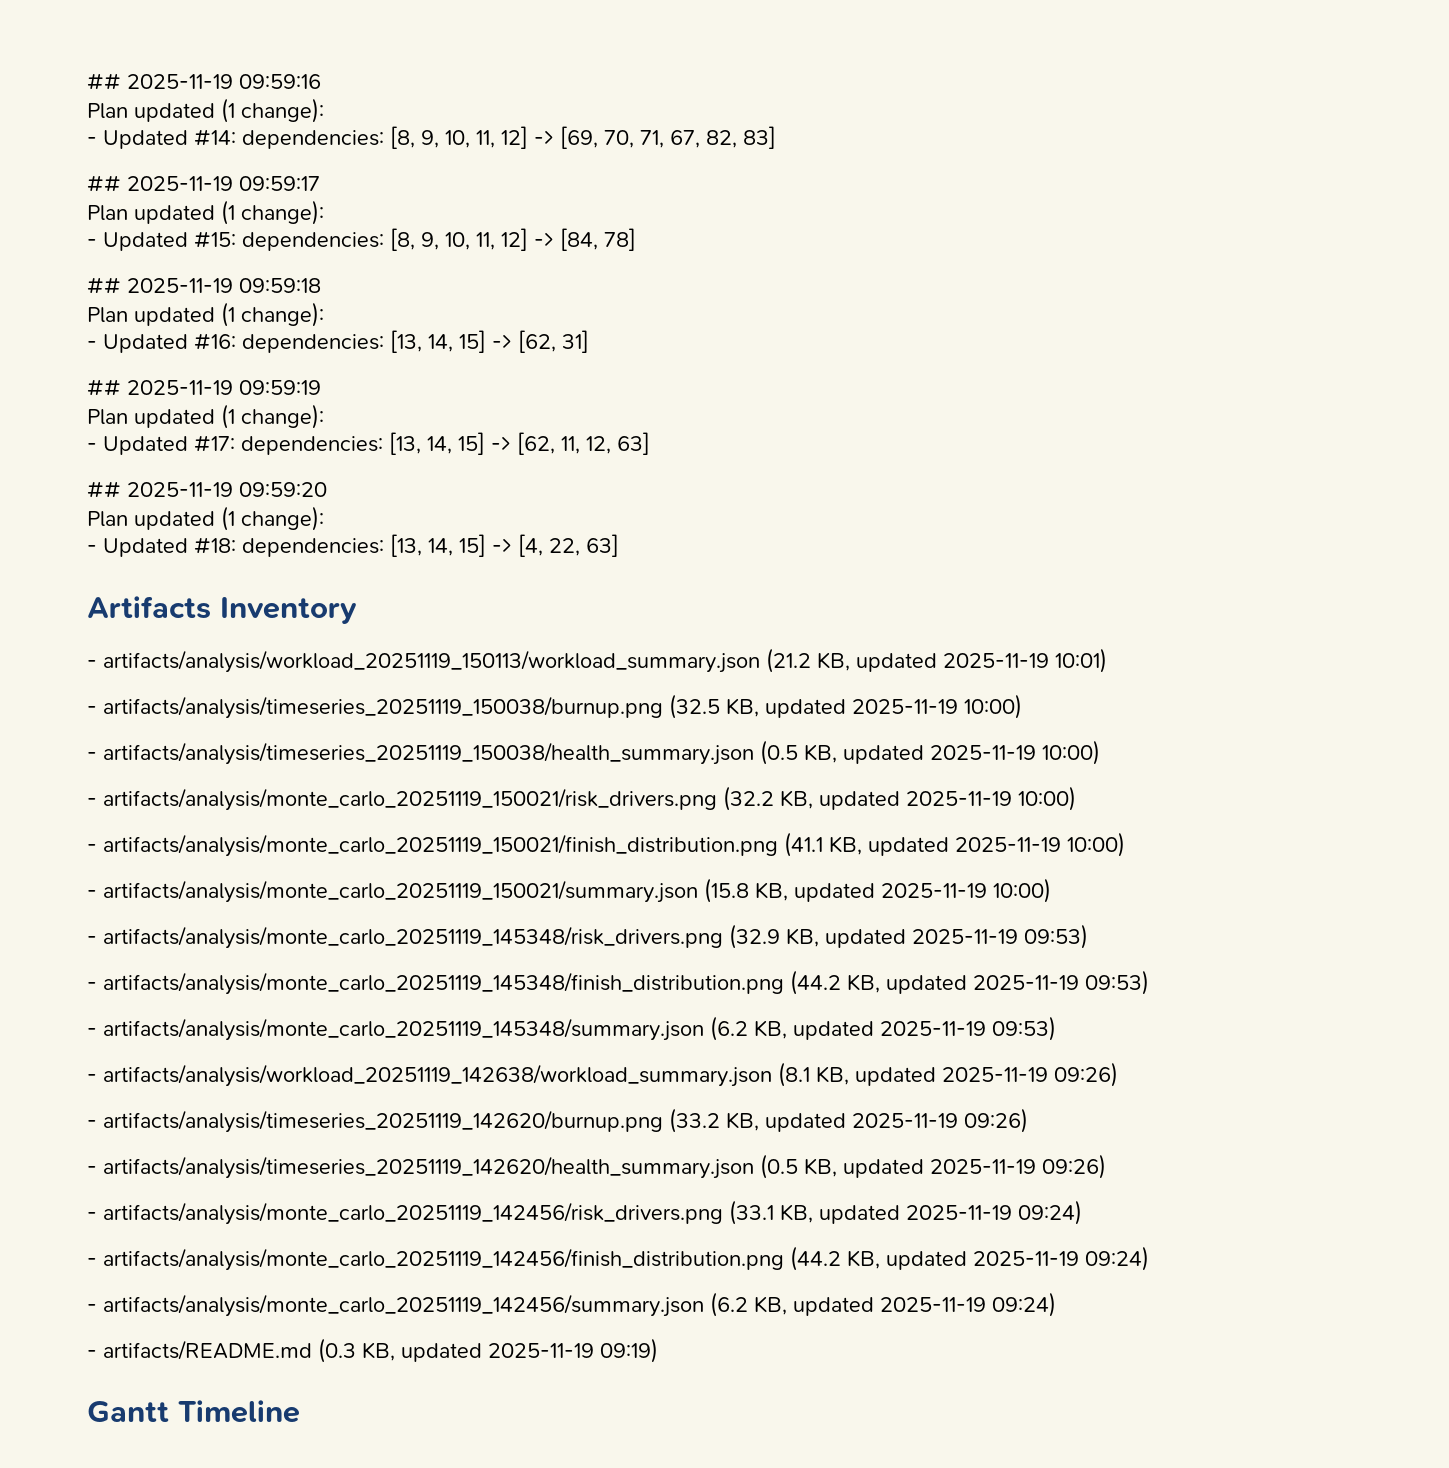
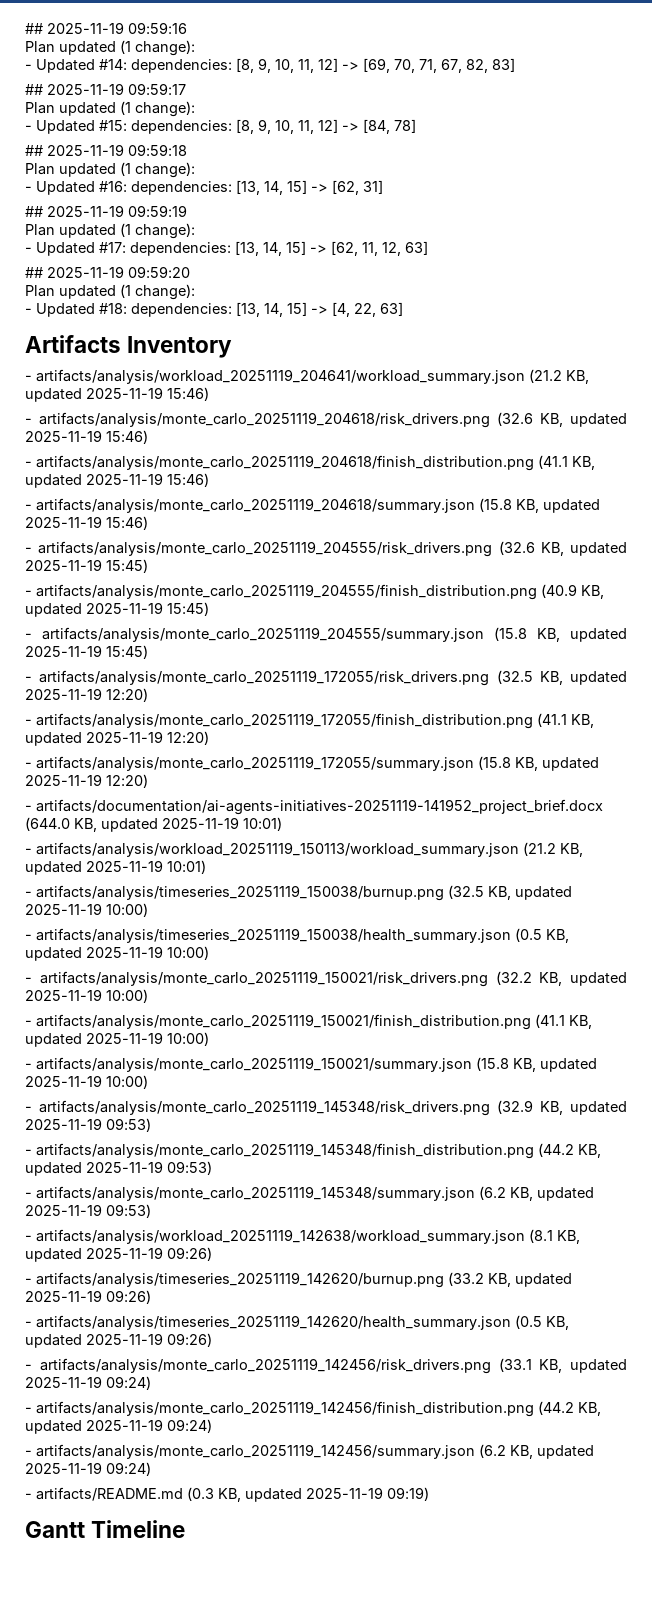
(357, 610) none -> [25,369,589,384] [25,387,209,402] [25,412,627,428] [25,430,148,444] [25,455,595,471] [25,473,209,488] [25,498,600,513] [25,516,148,530] [25,541,627,557] [25,559,148,573] [25,584,604,600] [25,602,209,617] [25,627,627,642] [25,645,148,659] [25,670,627,686] [25,688,148,702] [25,713,594,729] [25,731,209,746] [25,756,599,771] [25,774,148,788] [25,799,603,815] [25,817,282,832] // - artifacts/analysis/workload_20251119_204641/workload_summary.json (21.2 KB, updated 2025-11-19 15:46) // - artifacts/analysis/monte_carlo_20251119_204618/risk_drivers.png (32.6 KB, updated 2025-11-19 15:46) // - artifacts/analysis/monte_carlo_20251119_204618/finish_distribution.png (41.1 KB, updated 2025-11-19 15:46) // - artifacts/analysis/monte_carlo_20251119_204618/summary.json (15.8 KB, updated 2025-11-19 15:46) // - artifacts/analysis/monte_carlo_20251119_204555/risk_drivers.png (32.6 KB, updated 2025-11-19 15:45) // - artifacts/analysis/monte_carlo_20251119_204555/finish_distribution.png (40.9 KB, updated 2025-11-19 15:45) // - artifacts/analysis/monte_carlo_20251119_204555/summary.json (15.8 KB, updated 2025-11-19 15:45) // - artifacts/analysis/monte_carlo_20251119_172055/risk_drivers.png (32.5 KB, updated 2025-11-19 12:20) // - artifacts/analysis/monte_carlo_20251119_172055/finish_distribution.png (41.1 KB, updated 2025-11-19 12:20) // - artifacts/analysis/monte_carlo_20251119_172055/summary.json (15.8 KB, updated 2025-11-19 12:20) // - artifacts/documentation/ai-agents-initiatives-20251119-141952_project_brief.docx (644.0 KB, updated 2025-11-19 10:01)

